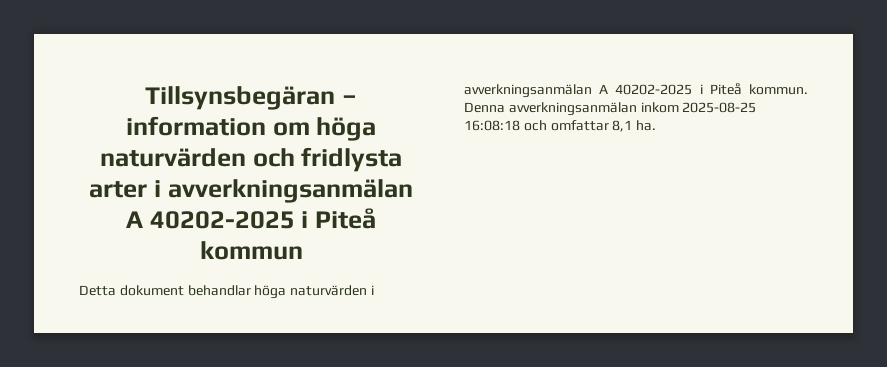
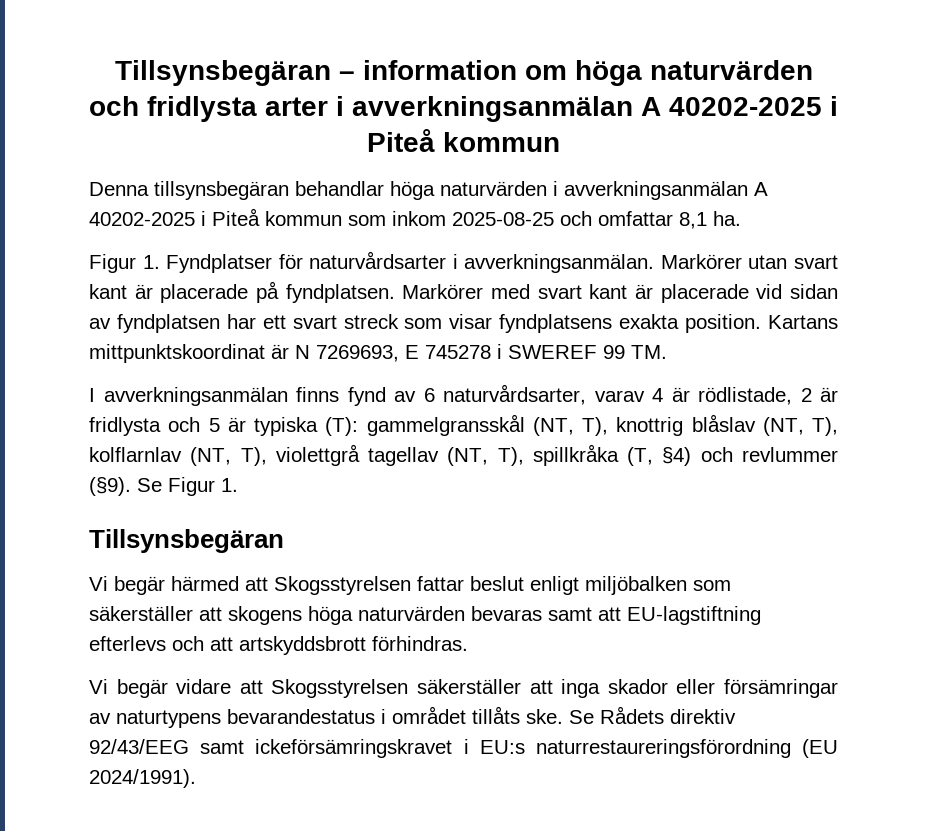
[79,285,184,296] Detta dokument -> [89,181,289,200] Denna tillsynsbegäran
[749,84,808,95] [464,102,637,116] kommun. Denna avverkningsanmälan -> [265,211,386,226] kommun som
[464,120,520,131] 16:08:18 -> (554, 219) none
(657, 125) none -> [89,251,838,273] [89,281,838,303] [89,314,838,333] [89,344,667,363] [89,384,838,406] [89,414,838,436] [89,444,838,466] [89,477,238,496] [89,529,284,553] [89,576,731,595] [89,606,761,625] [89,636,468,655] [89,679,839,698] [89,706,736,728] [89,739,839,758] [89,769,196,788] // Figur 1. Fyndplatser för naturvårdsarter i avverkningsanmälan. Markörer utan svart kant är placerade på fyndplatsen. Markörer med svart kant är placerade vid sidan av fyndplatsen har ett svart streck som visar fyndplatsens exakta position. Kartans mittpunktskoordinat är N 7269693, E 745278 i SWEREF 99 TM. // I avverkningsanmälan finns fynd av 6 naturvårdsarter, varav 4 är rödlistade, 2 är fridlysta och 5 är typiska (T): gammelgransskål (NT, T), knottrig blåslav (NT, T), kolflarnlav (NT, T), violettgrå tagellav (NT, T), spillkråka (T, §4) och revlummer (§9). Se Figur 1. // Tillsynsbegäran // Vi begär härmed att Skogsstyrelsen fattar beslut enligt miljöbalken som säkerställer att skogens höga naturvärden bevaras samt att EU-lagstiftning efterlevs och att artskyddsbrott förhindras. // Vi begär vidare att Skogsstyrelsen säkerställer att inga skador eller försämringar av naturtypens bevarandestatus i området tillåts ske. Se Rådets direktiv 92/43/EEG samt ickeförsämringskravet i EU:s naturrestaureringsförordning (EU 2024/1991).

